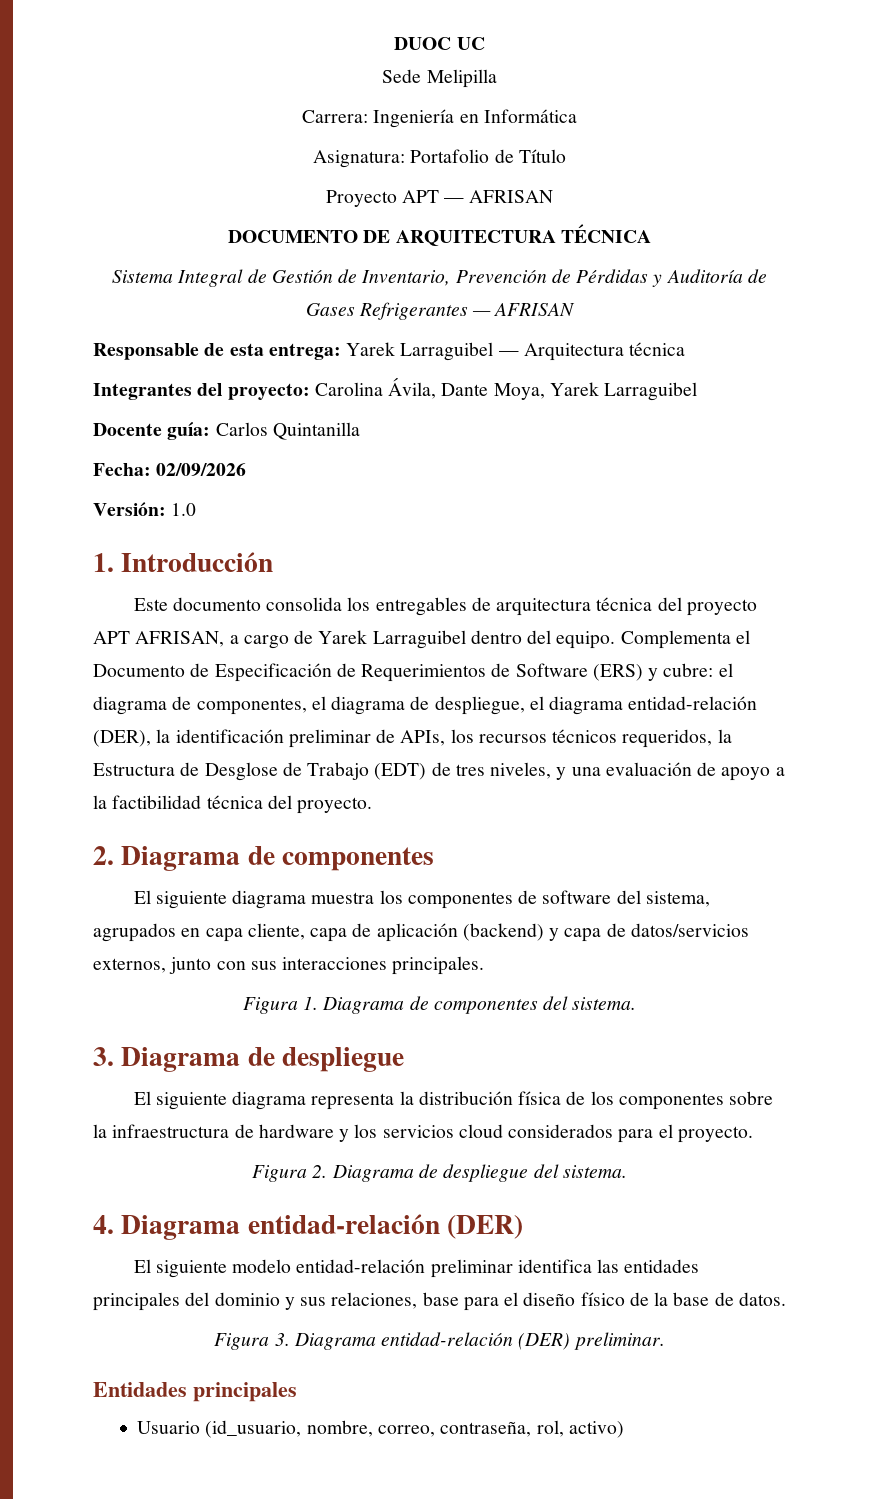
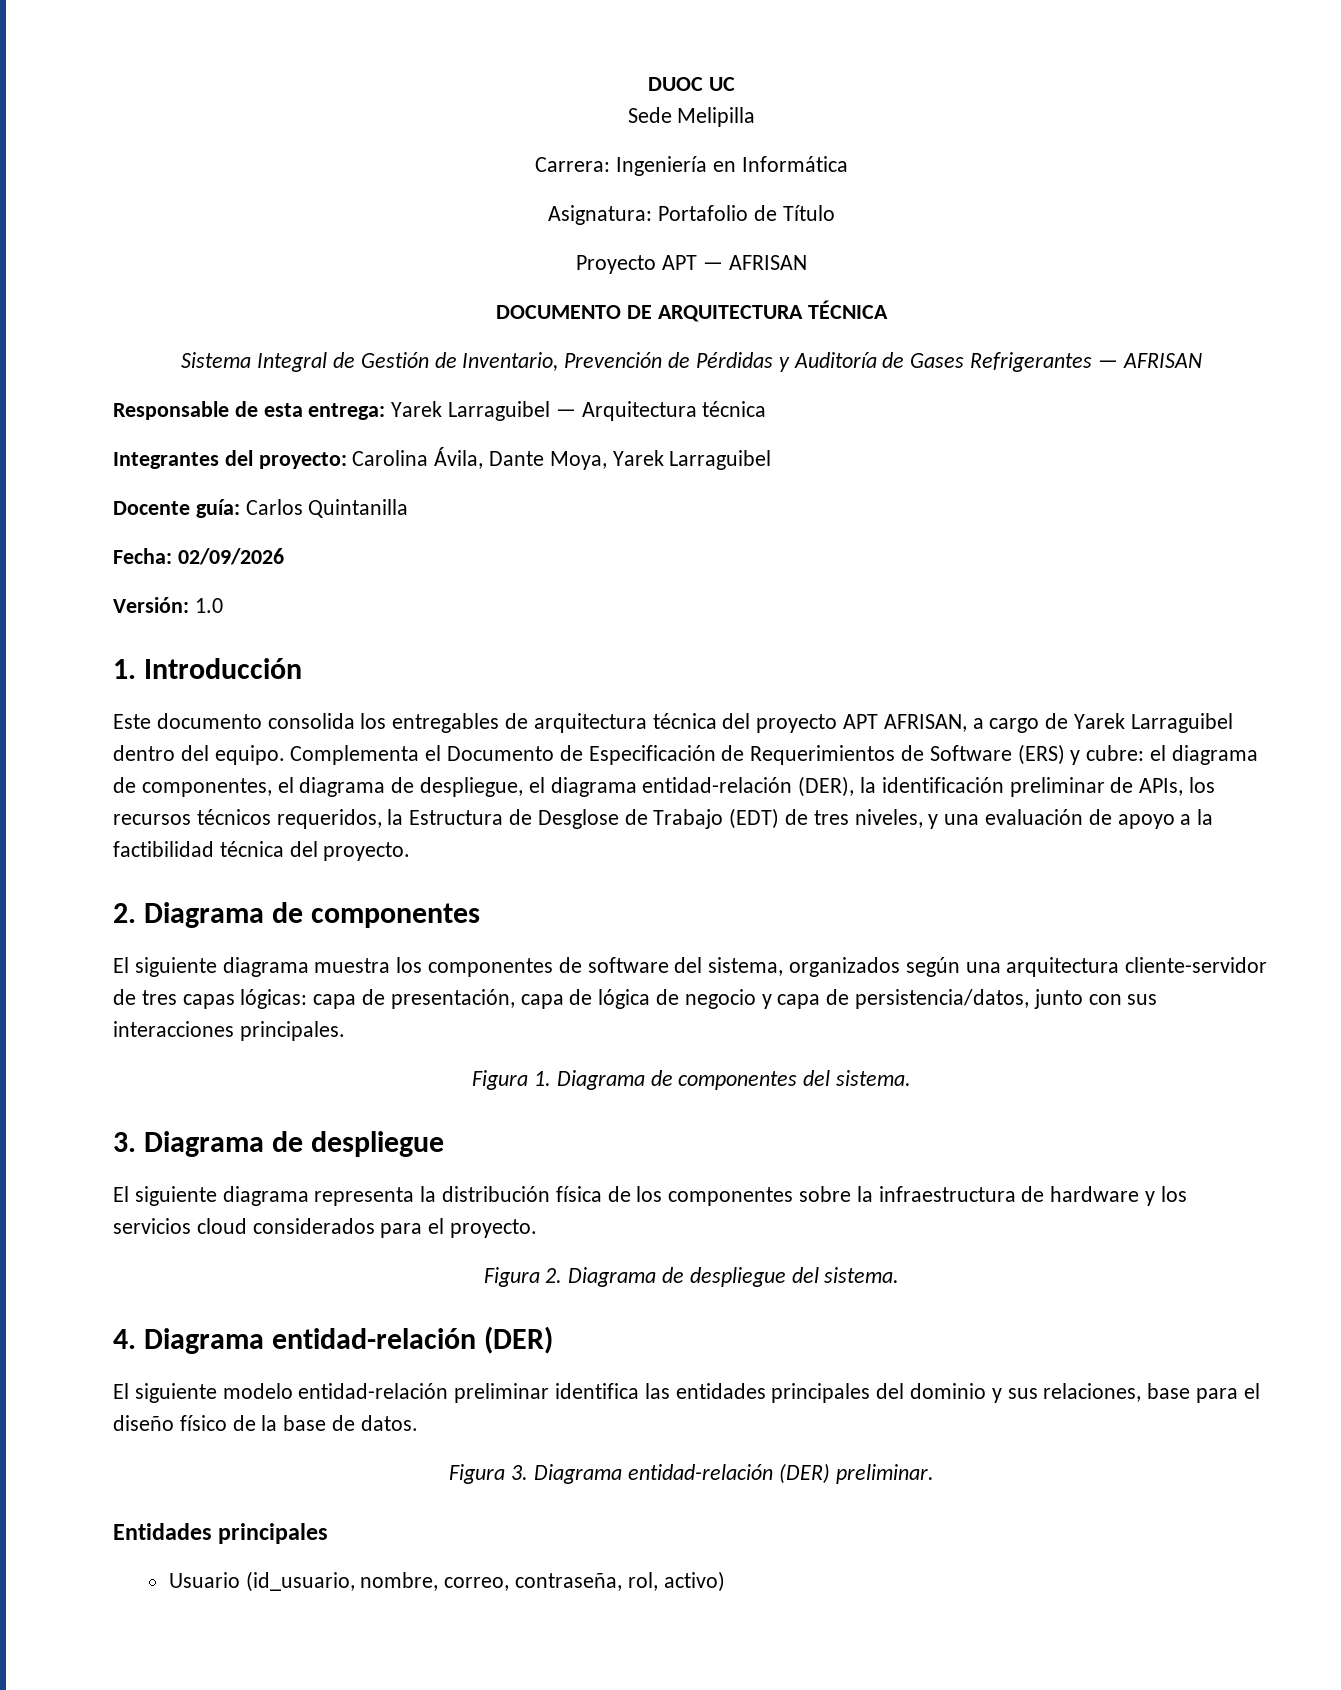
[93,923,544,942] agrupados en capa cliente, capa de aplicación (backend) -> [789,957,1268,977] [113,989,756,1009] organizados según una arquitectura cliente-servidor de tres capas lógicas: capa de presentación, capa de lógica de negocio
[630,923,749,937] [93,958,166,973] datos/servicios externos, -> [855,989,1030,1009] persistencia/datos,

